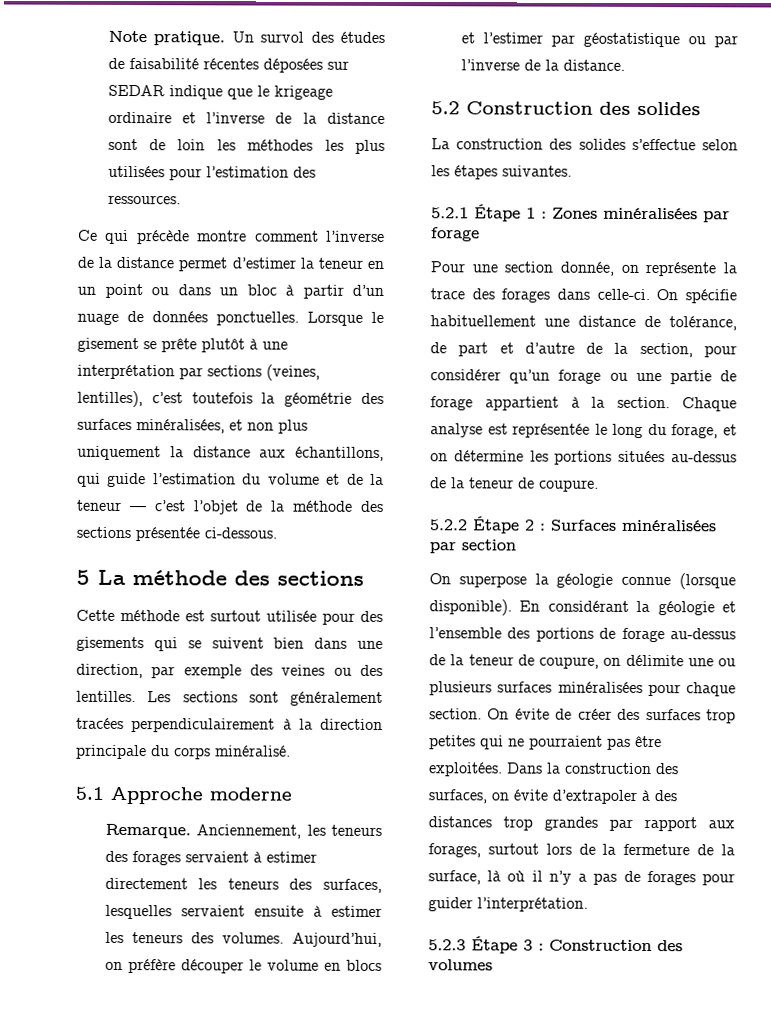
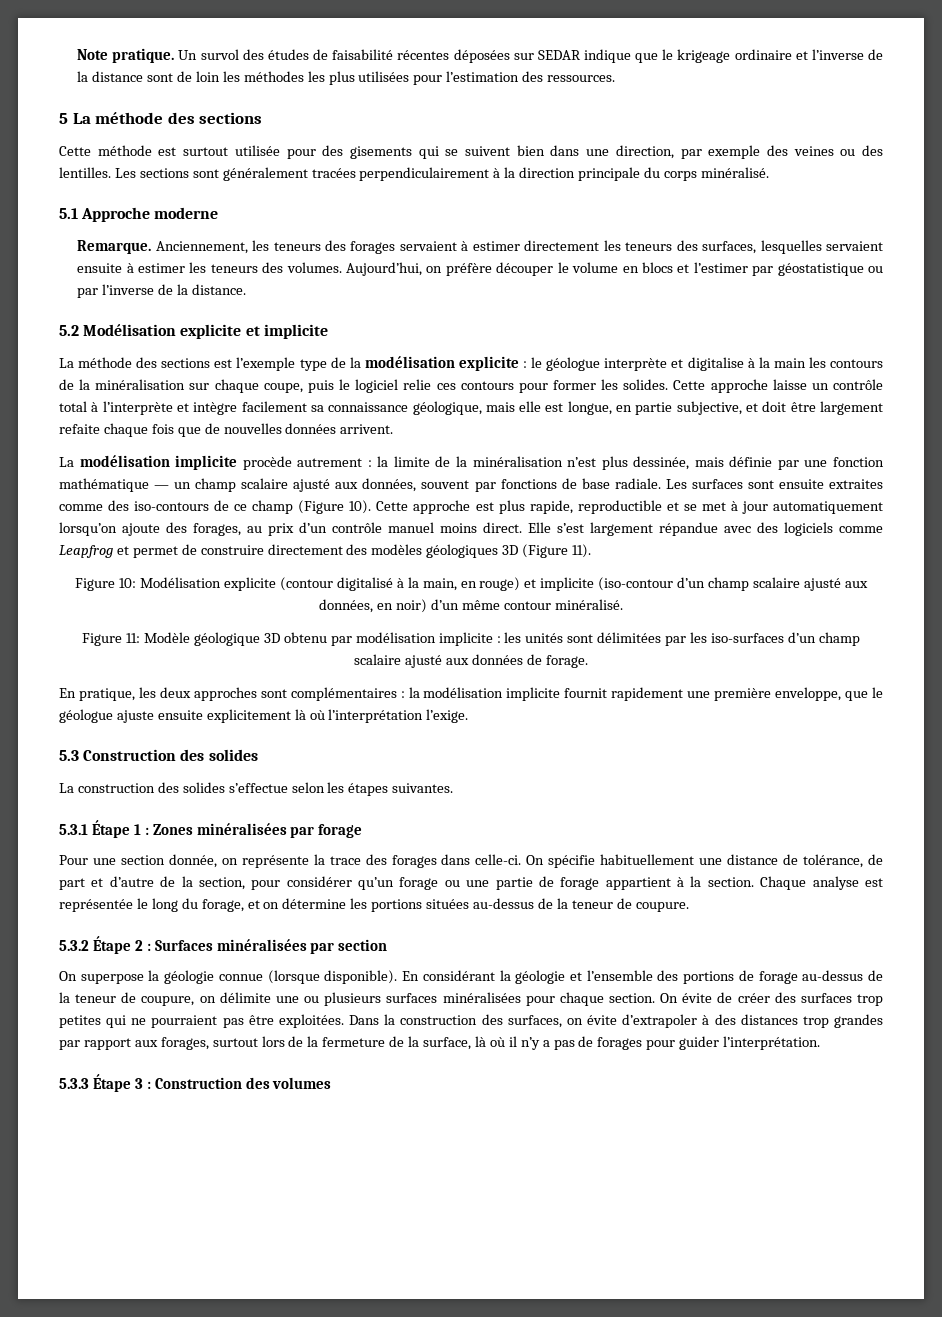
[78,229,385,245] [77,256,384,272] [77,283,384,299] [77,311,384,326] [77,337,288,353] [77,364,320,381] [77,390,385,408] [77,418,308,434] [77,445,384,461] [77,472,384,488] [77,499,384,515] [76,526,277,542] // Ce qui précède montre comment l’inverse de la distance permet d’estimer la teneur en un point ou dans un bloc à partir d’un nuage de données ponctuelles. Lorsque le gisement se prête plutôt à une interprétation par sections (veines, lentilles), c’est toutefois la géométrie des surfaces minéralisées, et non plus uniquement la distance aux échantillons, qui guide l’estimation du volume et de la teneur — c’est l’objet de la méthode des sections présentée ci-dessous. -> (616, 78) none
(460, 108) none -> [83,324,328,339] [59,356,883,371] [59,379,883,393] [59,401,883,415] [59,423,394,437] [59,455,884,470] [59,478,883,492] [59,500,884,514] [59,522,883,536] [59,544,592,558] [75,577,868,591] [319,599,623,613] [82,632,860,646] [354,654,588,668] [59,687,883,701] [59,709,469,723] [59,750,79,761] Modélisation explicite et implicite // La méthode des sections est l’exemple type de la modélisation explicite : le géologue interprète et digitalise à la main les contours de la minéralisation sur chaque coupe, puis le logiciel relie ces contours pour former les solides. Cette approche laisse un contrôle total à l’interprète et intègre facilement sa connaissance géologique, mais elle est longue, en partie subjective, et doit être largement refaite chaque fois que de nouvelles données arrivent. // La modélisation implicite procède autrement : la limite de la minéralisation n’est plus dessinée, mais définie par une fonction mathématique — un champ scalaire ajusté aux données, souvent par fonctions de base radiale. Les surfaces sont ensuite extraites comme des iso-contours de ce champ (Figure 10). Cette approche est plus rapide, reproductible et se met à jour automatiquement lorsqu’on ajoute des forages, au prix d’un contrôle manuel moins direct. Elle s’est largement répandue avec des logiciels comme Leapfrog et permet de construire directement des modèles géologiques 3D (Figure 11). // Figure 10: Modélisation explicite (contour digitalisé à la main, en rouge) et implicite (iso-contour d’un champ scalaire ajusté aux données, en noir) d’un même contour minéralisé. // Figure 11: Modèle géologique 3D obtenu par modélisation implicite : les unités sont délimitées par les iso-surfaces d’un champ scalaire ajusté aux données de forage. // En pratique, les deux approches sont complémentaires : la modélisation implicite fournit rapidement une première enveloppe, que le géologue ajuste ensuite explicitement là où l’interprétation l’exige. // 5.3
[431,207,469,219] 5.2.1 -> [59,824,88,835] 5.3.1
[429,519,467,531] 5.2.2 -> [59,940,89,951] 5.3.2
[428,939,466,951] 5.2.3 -> [59,1078,89,1089] 5.3.3

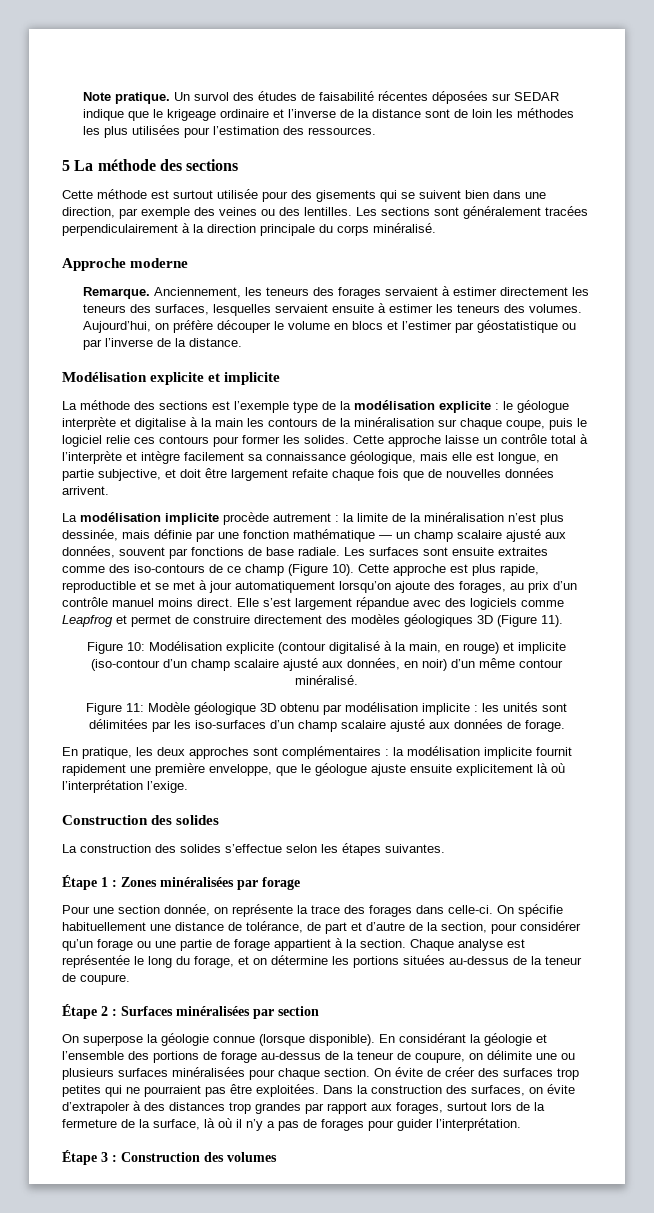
[59,208,78,219] 5.1 -> (436, 228) none
[59,325,79,336] 5.2 -> (243, 342) none
[59,750,79,761] 5.3 -> (188, 787) none
[59,824,88,835] 5.3.1 -> (445, 848) none
[59,940,89,951] 5.3.2 -> (130, 979) none
[59,1078,89,1089] 5.3.3 -> (521, 1124) none

